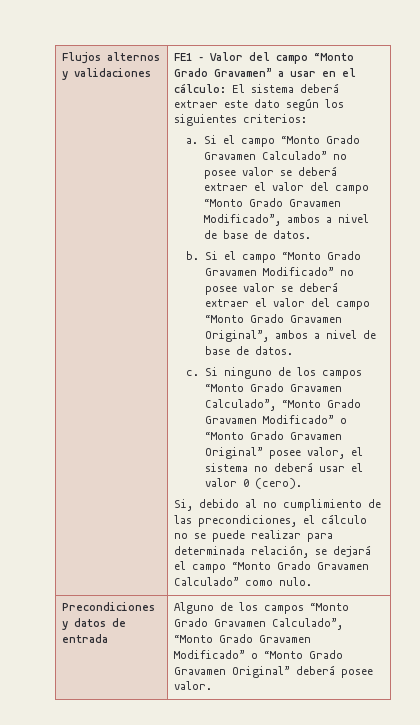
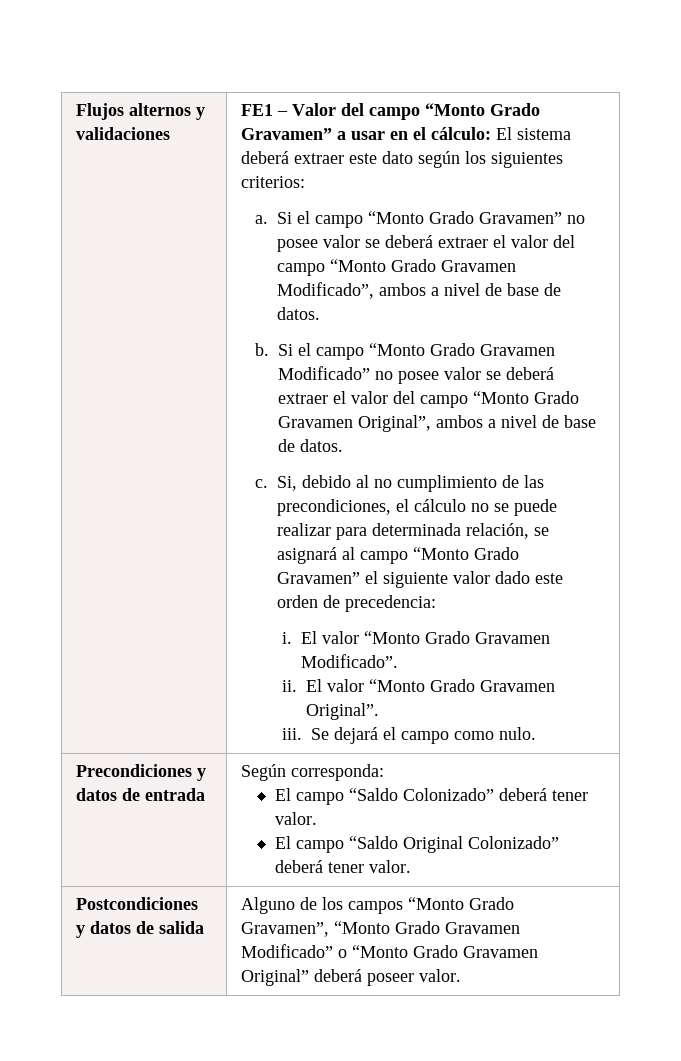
[203,151,327,160] Gravamen Calculado” -> [478,212,562,224] Gravamen”
[204,367,362,379] [204,383,342,392] [204,399,361,411] [204,415,347,424] [204,431,342,440] [204,447,363,459] [204,462,363,472] [204,478,302,489] Si ninguno de los campos “Monto Grado Gravamen Calculado”, “Monto Grado Gravamen Modificado” o “Monto Grado Gravamen Original” posee valor, el sistema no deberá usar el valor 0 (cero). // -> (268, 483) none
[333,545,372,557] [174,561,370,573] [174,577,240,586] dejará el campo “Monto Grado Gravamen Calculado” -> [276,547,519,564] [276,571,563,588] [276,595,436,612] [282,631,551,644] [301,654,399,668] [282,679,556,692] [306,703,380,720] [282,727,450,744] asignará al campo “Monto Grado Gravamen” el siguiente valor dado este orden de precedencia: // i. El valor “Monto Grado Gravamen Modificado”. // ii. El valor “Monto Grado Gravamen Original”. // iii. Se dejará el campo
(109, 638) none -> [241,764,385,781] [274,788,588,805] [274,812,317,825] [274,836,559,853] [274,860,411,873] [76,897,199,910] [76,921,205,938] | Según corresponda: // El campo “Saldo Colonizado” deberá tener valor. // El campo “Saldo Original Colonizado” deberá tener valor. // Postcondiciones y datos de salida
[214,618,344,630] Gravamen Calculado”, -> [241,922,330,937] Gravamen”,
[341,669,374,678] posee -> [367,973,415,986] poseer

